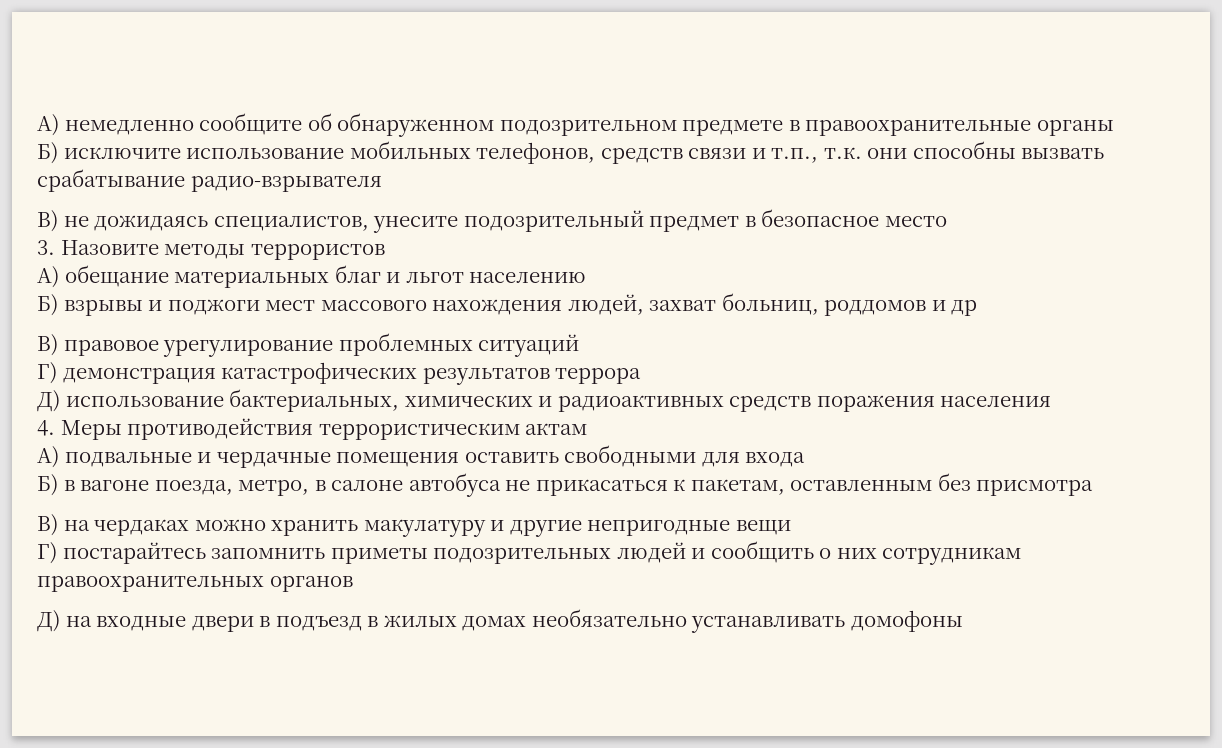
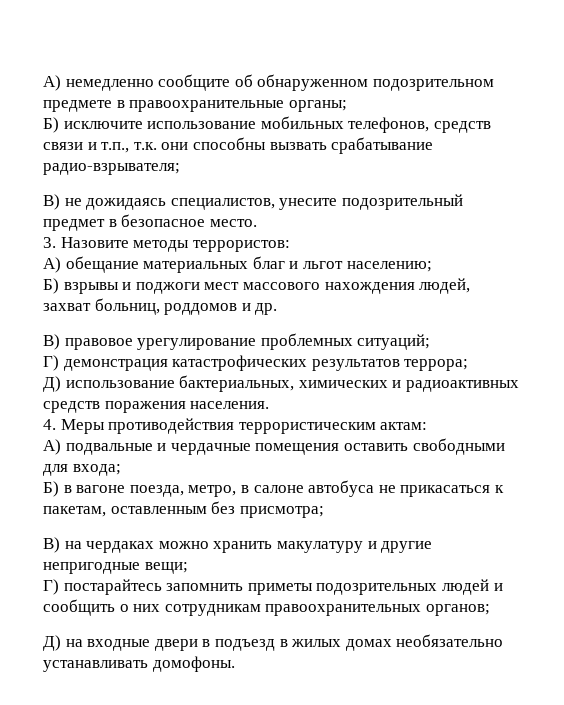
[1036,120,1114,136] органы -> [288,100,347,112] органы;
[190,176,382,192] радио-взрывателя -> [43,163,180,175] радио-взрывателя;
[884,216,947,227] место -> [209,219,257,227] место.
[250,244,385,260] террористов -> [192,240,290,252] террористов:
[469,272,587,283] населению -> [346,261,432,272] населению;
[951,300,978,316] др -> [255,303,278,315] др.
[478,334,580,357] ситуаций -> [357,334,431,350] ситуаций;
[555,368,642,384] террора -> [404,359,469,371] террора;
[940,396,1052,407] населения -> [190,401,270,409] населения.
[525,423,588,435] актам -> [380,422,428,430] актам:
[745,452,806,467] входа -> [72,464,121,476] входа;
[976,480,1094,496] присмотра -> [239,506,324,518] присмотра;
[735,520,791,535] вещи -> [144,562,188,574] вещи;
[269,576,353,592] органов -> [425,604,490,616] органов;
[850,610,963,632] домофоны -> [152,656,235,672] домофоны.

